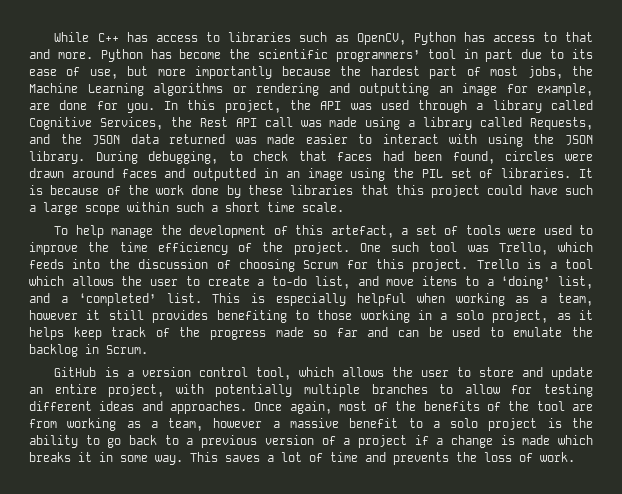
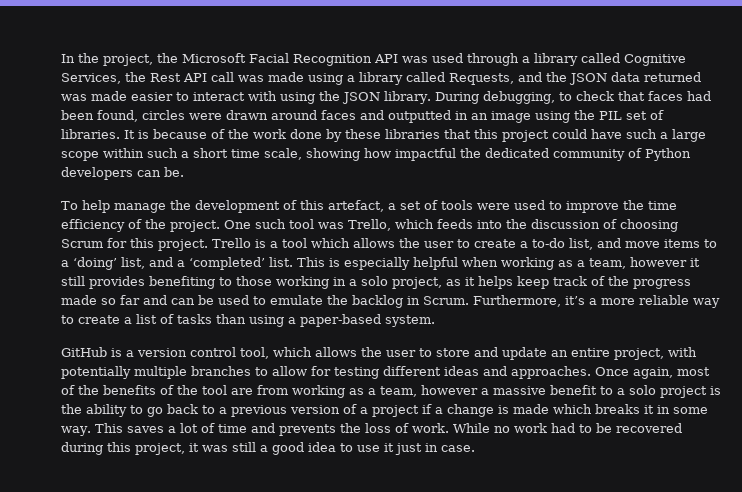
[54,32,593,45] [29,49,593,62] [29,66,593,79] [29,83,593,96] [29,100,311,113] While C++ has access to libraries such as OpenCV, Python has access to that and more. Python has become the scientific programmers’ tool in part due to its ease of use, but more importantly because the hardest part of most jobs, the Machine Learning algorithms or rendering and outputting an image for example, are done for you. In this project, the -> [61,53,372,66] In the project, the Microsoft Facial Recognition
[302,202,344,212] scale. -> [264,148,691,161] [61,167,184,180] scale, showing how impactful the dedicated community of Python developers can be.
(148, 349) none -> [473,295,720,308] [61,314,435,327] Furthermore, it’s a more reliable way to create a list of tasks than using a paper-based system.
(575, 457) none -> [452,423,682,433] [61,442,475,455] While no work had to be recovered during this project, it was still a good idea to use it just in case.

